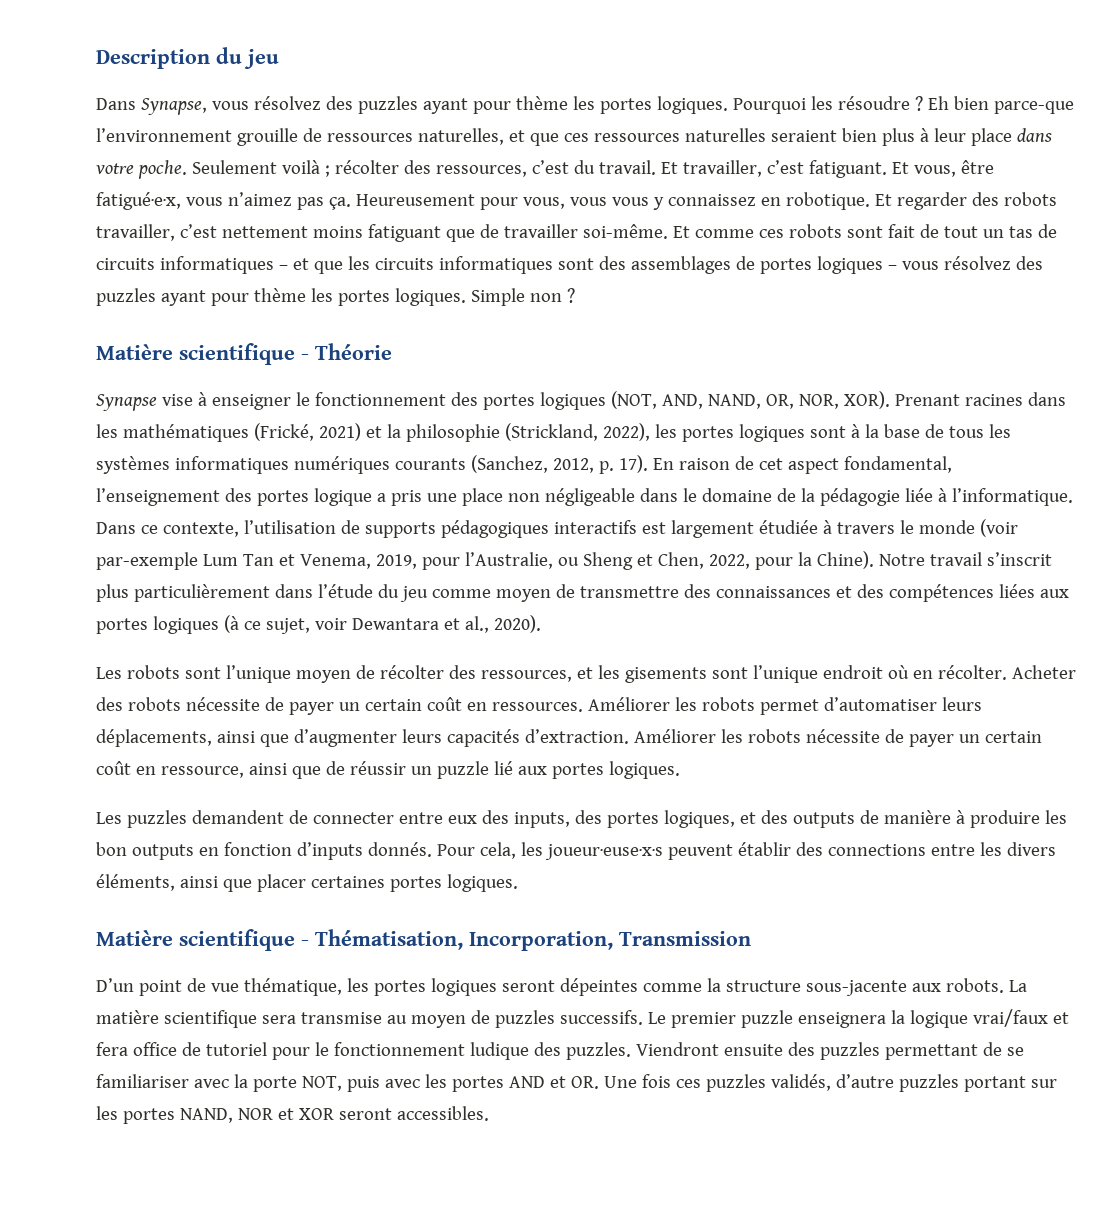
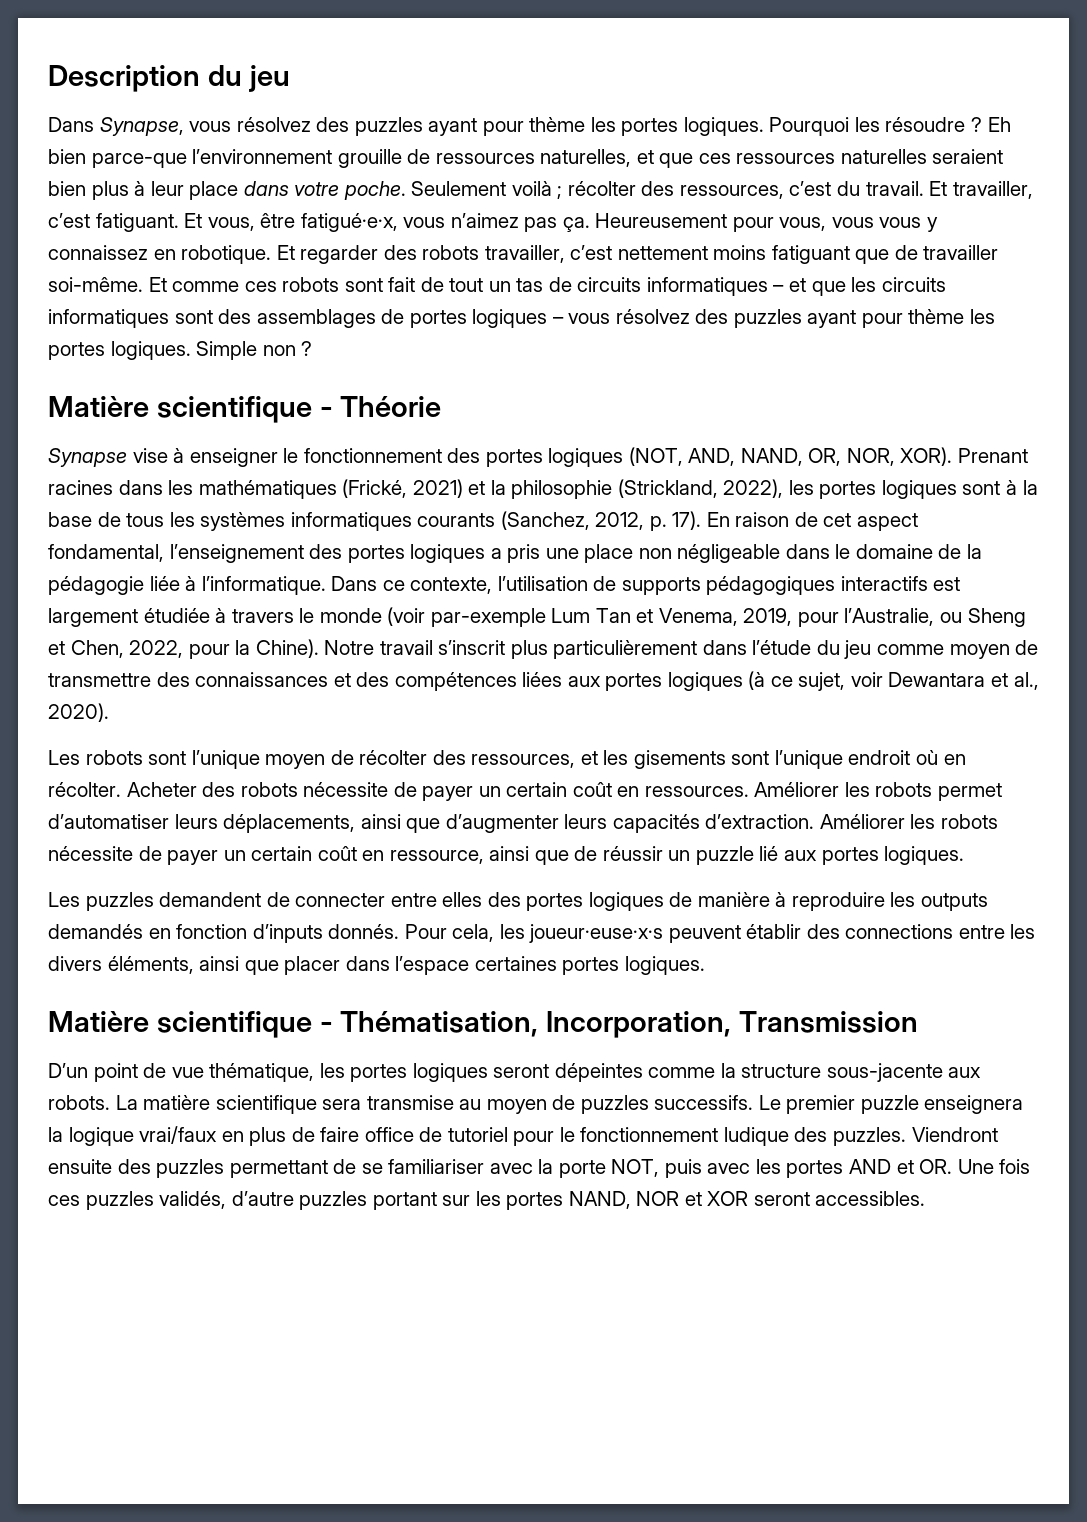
[293,456,390,474] numériques -> (412, 521) none
[313,488,372,506] logique -> [410,544,486,563] logiques
[447,810,1067,828] [96,842,194,860] eux des inputs, des portes logiques, et des outputs de manière à produire les bon outputs -> [442,892,989,911] [48,924,143,939] elles des portes logiques de manière à reproduire les outputs demandés
(306, 883) none -> [345,956,470,975] dans l’espace
[1052,1012,1069,1024] [96,1042,128,1056] et fera -> [221,1127,360,1146] en plus de faire

